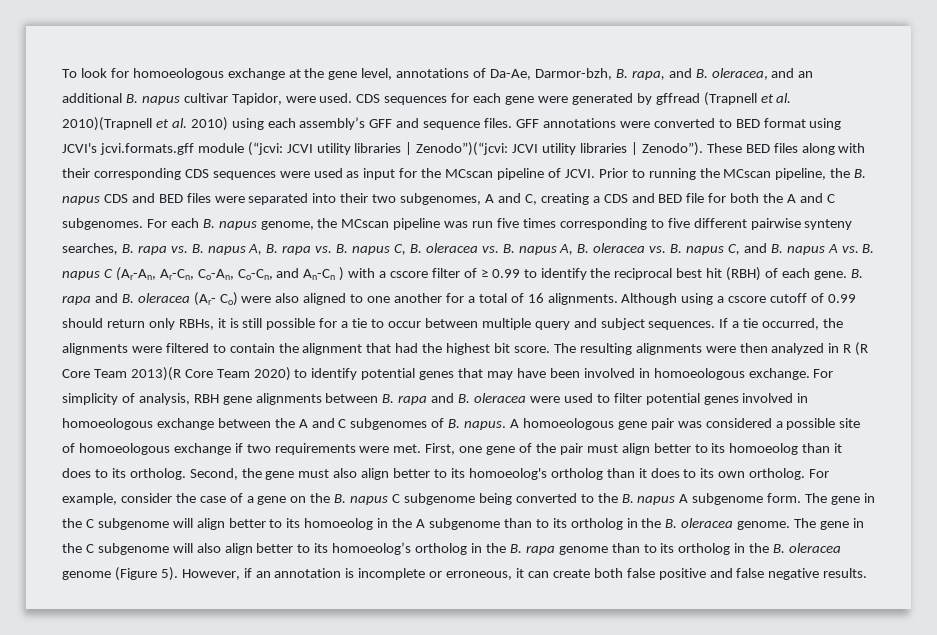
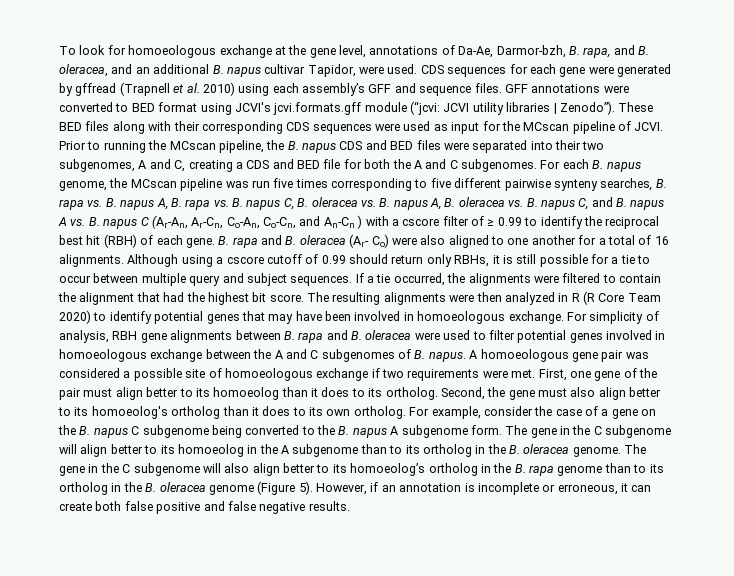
[62,117,187,131] 2010)(Trapnell et al. -> (200, 88) none
[416,142,638,156] Zenodo”)(“jcvi: JCVI utility libraries | -> (557, 108) none
[130,367,250,381] 2013)(R Core Team -> (661, 297) none

